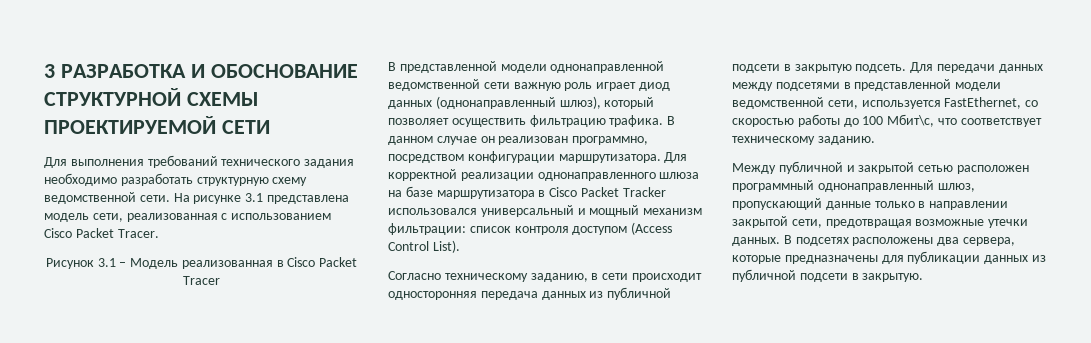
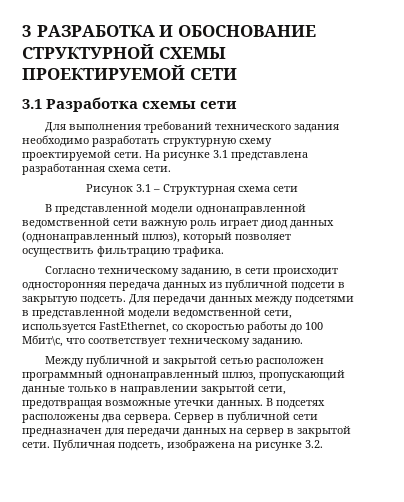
(270, 127) none -> [22,97,238,112] // 3.1 Разработка схемы сети
[44,192,136,204] ведомственной -> [22,150,111,161] проектируемой
[44,213,332,222] [44,228,159,238] [45,257,358,269] [183,276,220,285] модель сети, реализованная c использованием Cisco Packet Tracer. // Рисунок 3.1 – Модель реализованная в Cisco Packet Tracer -> [22,163,171,175] [85,184,298,195] разработанная схема сети. // Рисунок 3.1 – Структурная схема сети
[667,116,676,125] [388,136,649,145] [388,151,688,163] [388,169,700,181] [388,186,666,199] [388,205,703,217] [388,222,673,235] [388,240,460,253] В данном случае он реализован программно, посредством конфигурации маршрутизатора. Для корректной реализации однонаправленного шлюза на базе маршрутизатора в Cisco Packet Tracker использовался универсальный и мощный механизм фильтрации: список контроля доступом (Access Control List). -> (224, 251) none
[962,237,1015,246] [732,251,1046,264] [732,269,924,282] сервера, которые предназначены для публикации данных из публичной подсети в закрытую. -> [124,411,318,423] [22,426,351,437] [22,439,323,451] сервера. Сервер в публичной сети предназначен для передачи данных на сервер в закрытой сети. Публичная подсеть, изображена на рисунке 3.2.

